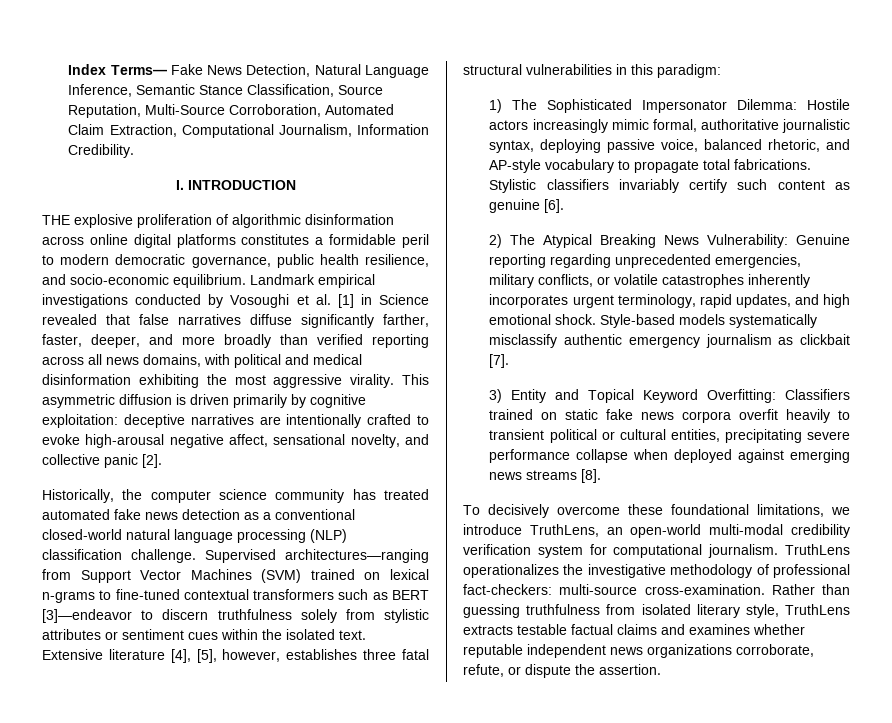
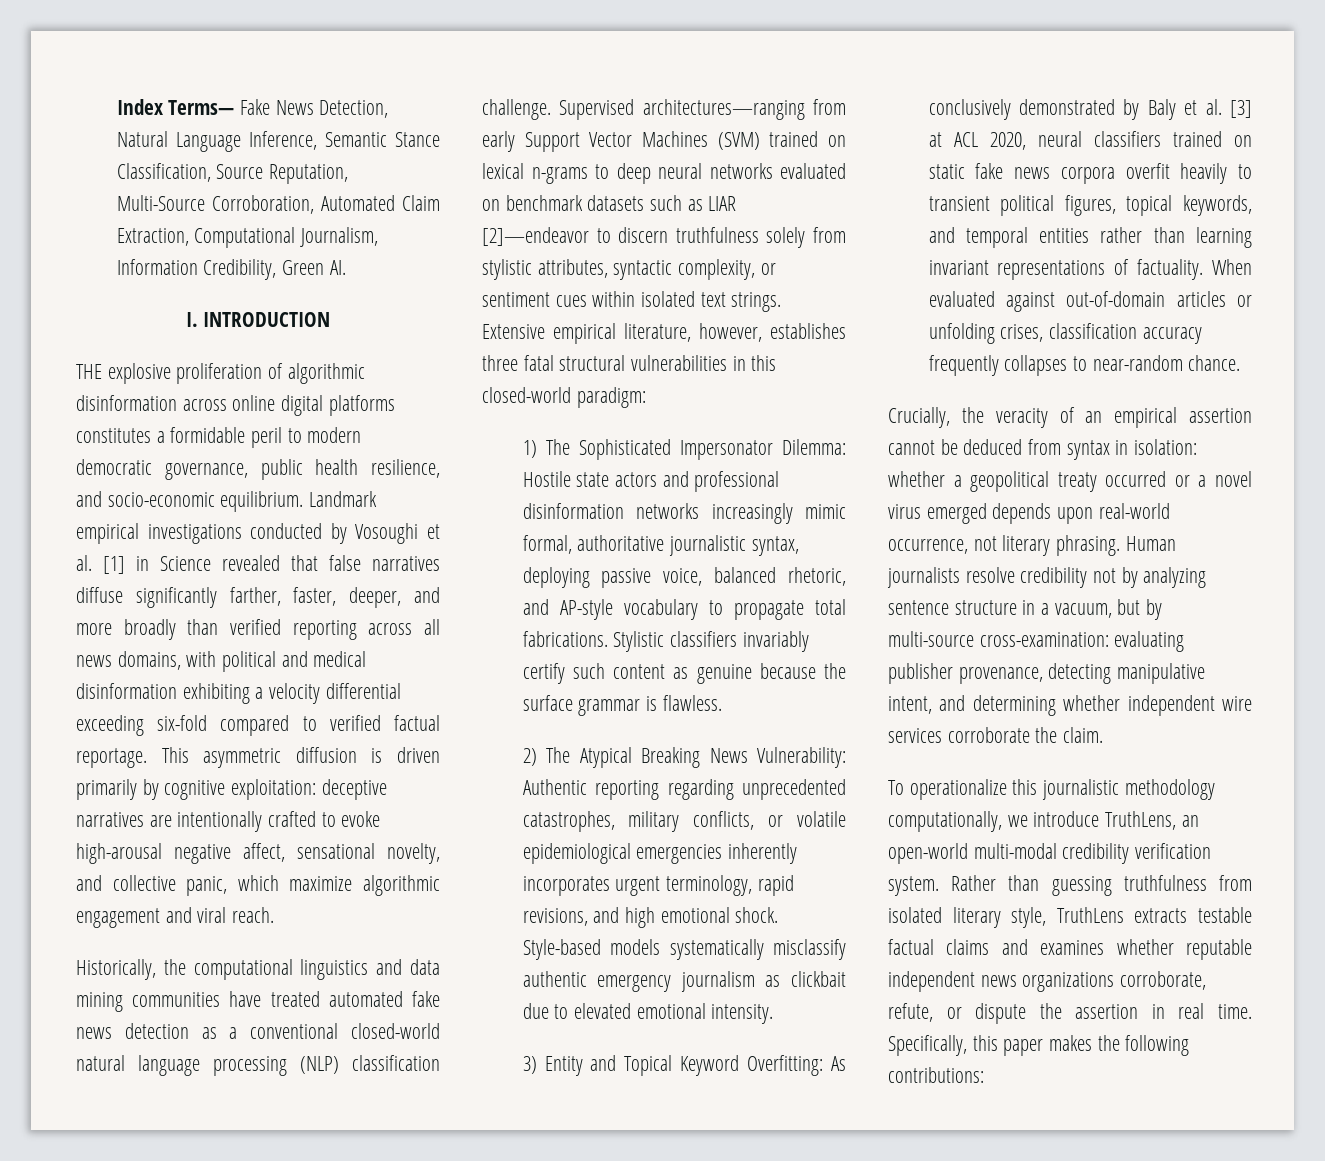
[68,144,135,158] Credibility. -> [203,259,346,280] Credibility, Green AI.
[206,374,395,388] the most aggressive virality. -> [255,683,401,704] [76,715,440,736] [76,748,147,768] a velocity differential exceeding six-fold compared to verified factual reportage.
[104,454,162,468] [42,489,376,503] panic [2]. // Historically, the computer science community has -> [186,875,440,896] [76,907,275,928] [76,959,440,980] [76,991,262,1012] panic, which maximize algorithmic engagement and viral reach. // Historically, the computational linguistics and data mining communities have
(71, 574) none -> [482,131,515,152] early
[115,589,429,600] [42,609,132,623] fine-tuned contextual transformers such as BERT [3]—endeavor -> [616,163,846,184] [482,195,737,211] [482,227,589,246] deep neural networks evaluated on benchmark datasets such as LIAR [2]—endeavor
[42,629,101,640] attributes -> [537,259,756,280] attributes, syntactic complexity,
[262,629,366,640] [42,649,217,663] the isolated text. Extensive literature [4], [5], -> [641,291,782,312] [482,323,691,344] isolated text strings. Extensive empirical literature,
(653, 69) none -> [482,387,571,403] closed-world
[489,120,529,130] actors -> [576,471,780,492] [522,503,700,519] state actors and professional disinformation networks
[544,199,565,213] [6]. -> [759,663,846,679] [522,695,722,716] because the surface grammar is flawless.
[796,234,850,245] Genuine -> [522,779,587,795] Authentic
[715,254,802,268] emergencies, -> [522,811,615,832] catastrophes,
[662,274,745,288] catastrophes -> [522,843,723,864] epidemiological emergencies
[735,294,791,308] updates, -> [522,908,588,926] revisions,
[489,354,510,368] [7]. -> [522,1003,774,1024] due to elevated emotional intensity.
[785,389,850,400] Classifiers -> [831,1056,846,1071] [928,99,1252,120] [928,131,1161,150] As conclusively demonstrated by Baly et al. [3] at ACL 2020, neural classifiers
[601,429,850,443] [489,449,850,463] [489,469,602,483] [463,504,824,518] or cultural entities, precipitating severe performance collapse when deployed against emerging news streams [8]. // To decisively overcome these foundational limitations, -> [1064,195,1252,216] [928,227,1252,248] [928,259,1252,280] [928,291,1252,312] [928,323,1202,344] [928,355,1241,376] [888,407,1252,428] [888,439,1198,460] [888,471,1252,492] [888,503,1170,524] [888,535,1176,556] [887,567,1207,588] [888,599,1163,620] [888,631,1185,652] [888,663,1206,684] [888,695,1252,716] [888,727,1104,743] [888,779,1215,800] [888,811,1002,832] figures, topical keywords, and temporal entities rather than learning invariant representations of factuality. When evaluated against out-of-domain articles or unfolding crises, classification accuracy frequently collapses to near-random chance. // Crucially, the veracity of an empirical assertion cannot be deduced from syntax in isolation: whether a geopolitical treaty occurred or a novel virus emerged depends upon real-world occurrence, not literary phrasing. Human journalists resolve credibility not by analyzing sentence structure in a vacuum, but by multi-source cross-examination: evaluating publisher provenance, detecting manipulative intent, and determining whether independent wire services corroborate the claim. // To operationalize this journalistic methodology computationally,
[537,544,850,558] [463,564,850,578] [463,584,765,595] system for computational journalism. TruthLens operationalizes the investigative methodology of professional fact-checkers: multi-source cross-examination. -> [888,876,939,896] system.
[599,664,661,675] assertion. -> [1075,1003,1252,1019] [888,1035,1190,1056] [888,1067,984,1083] assertion in real time. Specifically, this paper makes the following contributions:

